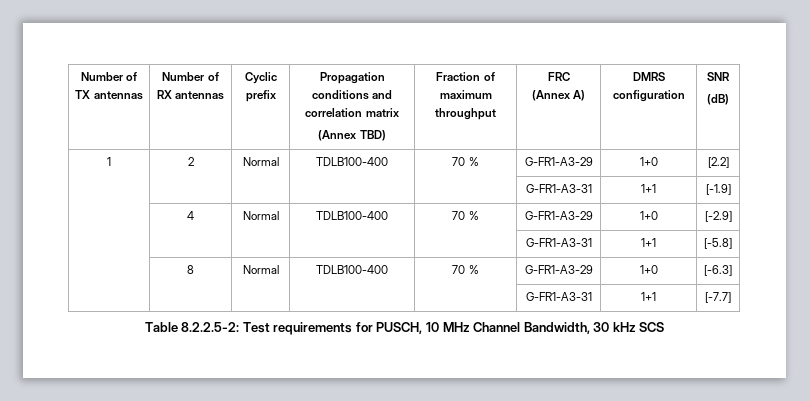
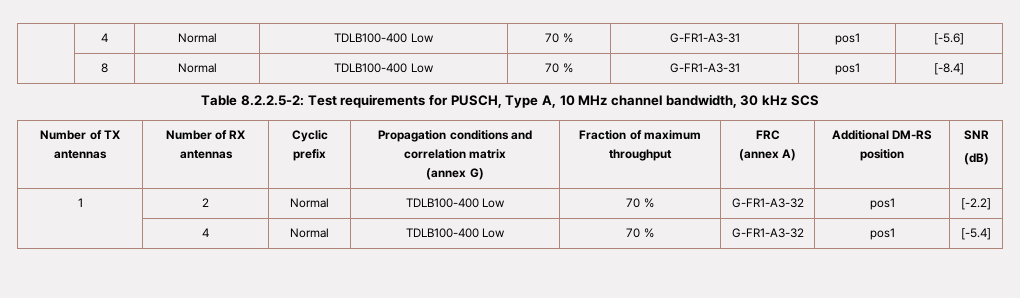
(80, 76) none -> [101,33,108,42] [177,33,217,43] [334,33,434,43] [545,33,573,43] [669,33,740,43] [834,33,860,45] [934,33,964,45] [101,63,108,73] [177,63,217,73] [334,63,434,73] [545,63,573,73] [669,63,740,73] [834,63,860,75] [934,63,964,75] [201,94,819,108] | 4 | Normal | TDLB100-400 Low | 70 % | G-FR1-A3-31 | pos1 | [-5.6] // | 8 | Normal | TDLB100-400 Low | 70 % | G-FR1-A3-31 | pos1 | [-8.4] // Table 8.2.2.5-2: Test requirements for PUSCH, Type A, 10 MHz channel bandwidth, 30 kHz SCS //
[318,130,386,141] (Annex TBD) -> [426,168,484,180] (annex G)
[531,90,570,101] (Annex -> [738,149,779,161] (annex
[632,72,665,81] [612,90,685,102] DMRS configuration -> [831,130,933,140] [860,149,904,161] Additional DM-RS position
[452,157,479,166] [524,157,593,166] [639,157,658,166] [707,157,729,168] [525,184,592,193] [641,184,656,193] [705,184,731,195] [187,211,194,220] [242,211,279,220] [316,211,388,220] [452,211,479,220] [524,211,593,220] [639,211,658,220] [704,211,732,222] [525,238,592,247] [641,238,656,247] [704,238,732,249] [187,265,194,274] [242,265,279,274] [316,265,388,274] [452,265,479,274] [524,265,593,274] [639,265,658,274] [704,265,732,276] [525,292,592,301] [641,292,656,301] [705,292,731,303] [144,322,665,335] | 70 % | G-FR1-A3-29 | 1+0 | [2.2] // | | | | | G-FR1-A3-31 | 1+1 | [-1.9] // | 4 | Normal | TDLB100-400 | 70 % | G-FR1-A3-29 | 1+0 | [-2.9] // | | | | | G-FR1-A3-31 | 1+1 | [-5.8] // | 8 | Normal | TDLB100-400 | 70 % | G-FR1-A3-29 | 1+0 | [-6.3] // | | | | | G-FR1-A3-31 | 1+1 | [-7.7] // Table 8.2.2.5-2: Test requirements for PUSCH, 10 MHz Channel Bandwidth, 30 kHz SCS -> [482,198,506,208] [626,198,654,208] [731,198,804,208] [869,198,895,210] [961,198,991,210] [202,228,209,237] [290,228,329,238] [405,228,506,238] [626,228,654,238] [731,228,804,238] [869,228,895,240] [961,228,991,240] Low | 70 % | G-FR1-A3-32 | pos1 | [-2.2] // | 4 | Normal | TDLB100-400 Low | 70 % | G-FR1-A3-32 | pos1 | [-5.4]

